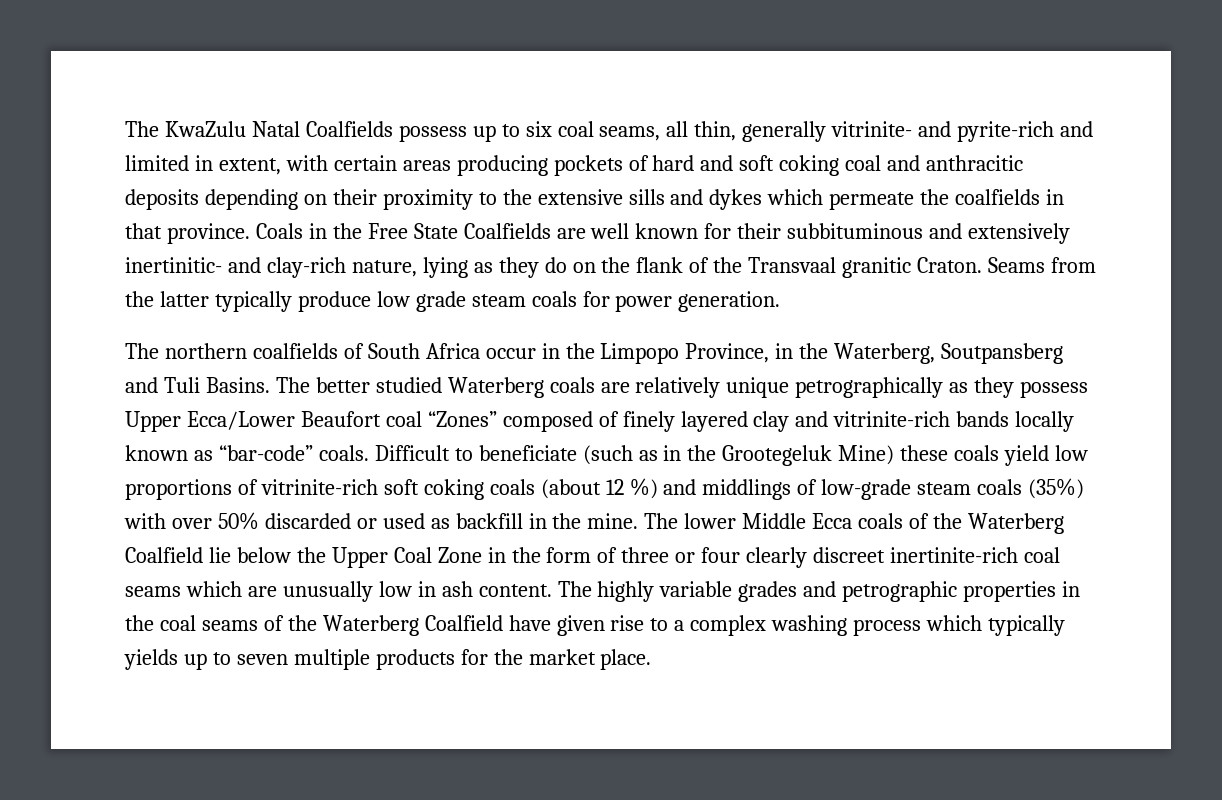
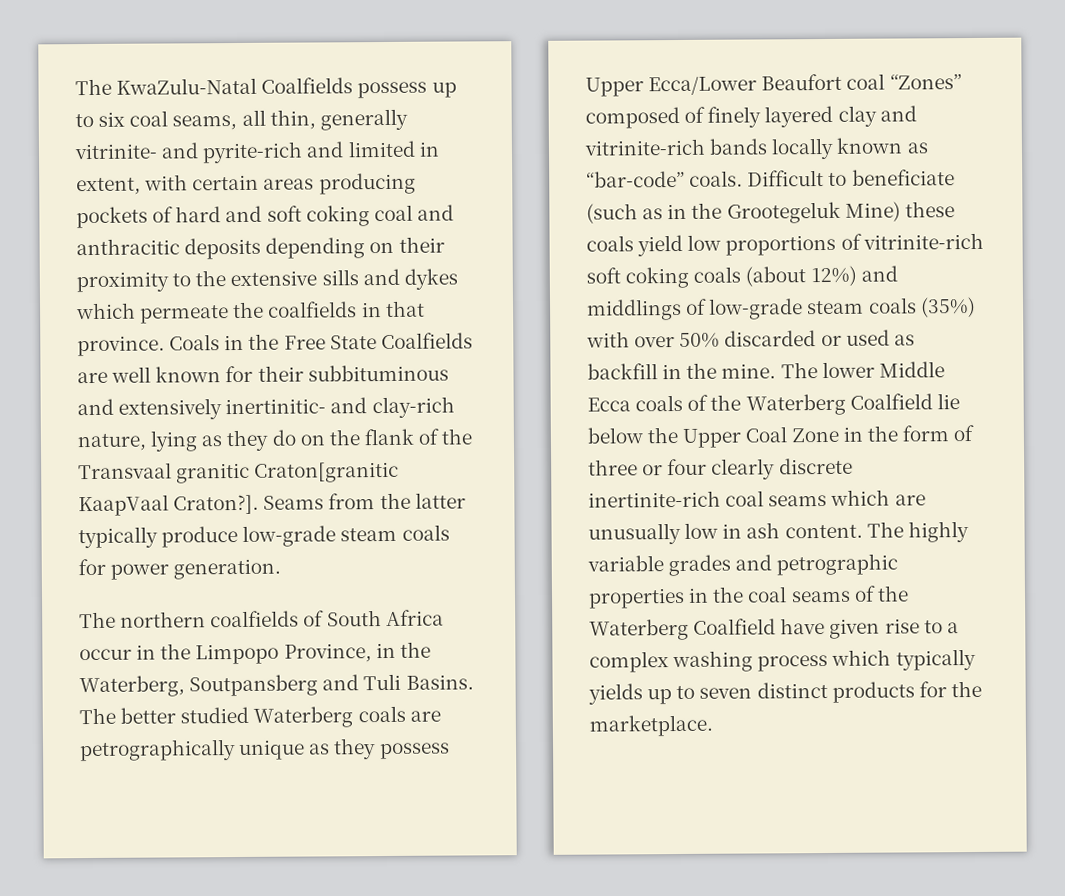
[125,121,300,137] The KwaZulu Natal -> [75,77,258,96] The KwaZulu-Natal
[917,257,983,273] Craton. -> [254,461,400,483] [78,494,260,517] Craton[granitic KaapVaal Craton?].
[376,291,466,312] low grade -> [242,525,337,547] low-grade
[635,377,944,398] relatively unique petrographically -> [79,739,306,762] petrographically unique
[605,478,658,499] 12 %) -> [810,265,857,287] 12%)
[813,547,886,563] discreet -> [778,457,853,475] discrete
[293,649,370,670] multiple -> [756,681,828,699] distinct
[528,649,652,670] market place. -> [589,714,713,737] marketplace.

